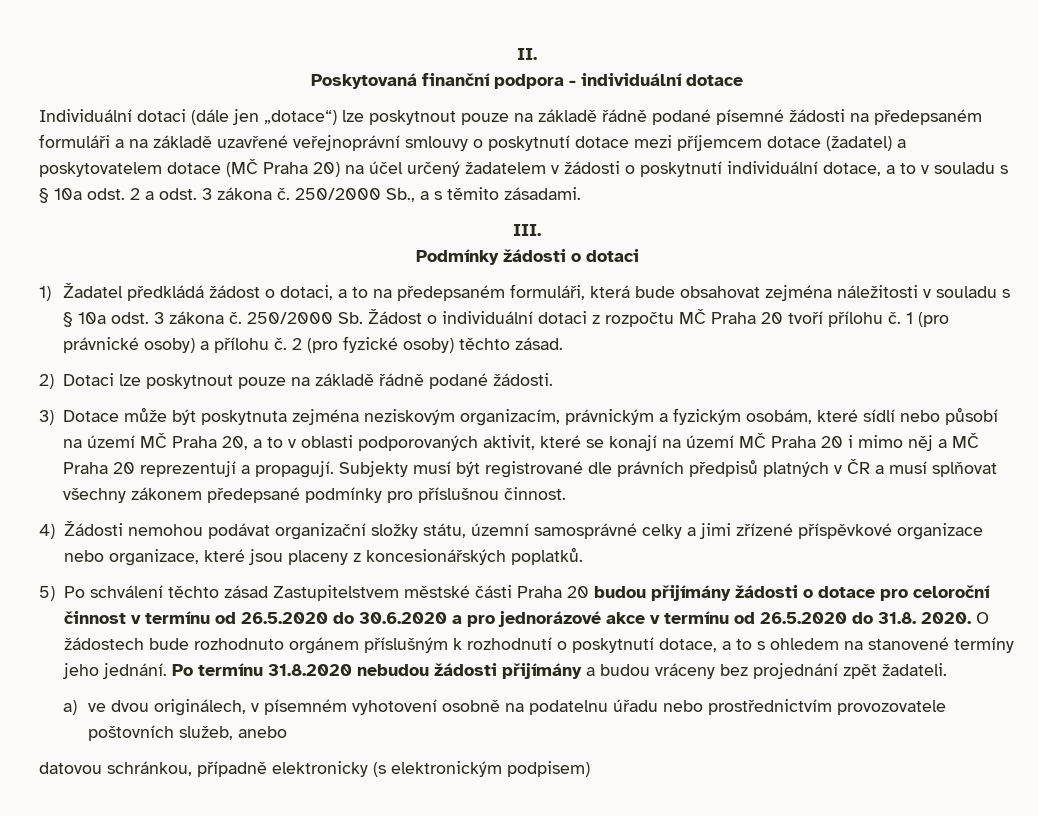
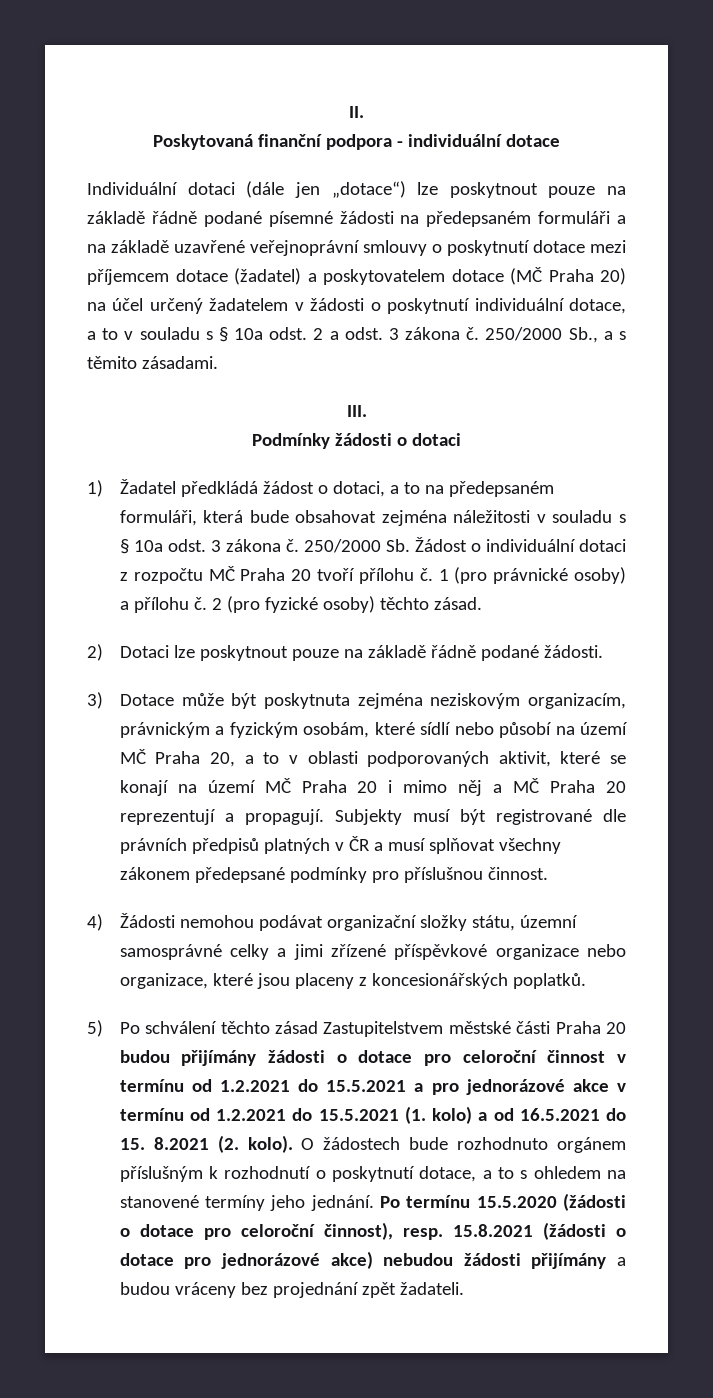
[240,612,447,624] 26.5.2020 do 30.6.2020 -> [220,1079,407,1092] 1.2.2021 do 15.5.2021
[759,612,971,624] 26.5.2020 do 31.8. 2020. -> [216,1106,627,1124] [119,1135,293,1153] 1.2.2021 do 15.5.2021 (1. kolo) a od 16.5.2021 do 15. 8.2021 (2. kolo).
[267,664,352,676] 31.8.2020 -> [476,1193,626,1211] [119,1222,626,1240] [119,1251,373,1269] 15.5.2020 (žádosti o dotace pro celoroční činnost), resp. 15.8.2021 (žádosti o dotace pro jednorázové akce)
[63,699,946,716] [87,725,287,741] [39,761,590,777] // a) ve dvou originálech, v písemném vyhotovení osobně na podatelnu úřadu nebo prostřednictvím provozovatele poštovních služeb, anebo // datovou schránkou, případně elektronicky (s elektronickým podpisem) -> (464, 1288) none

